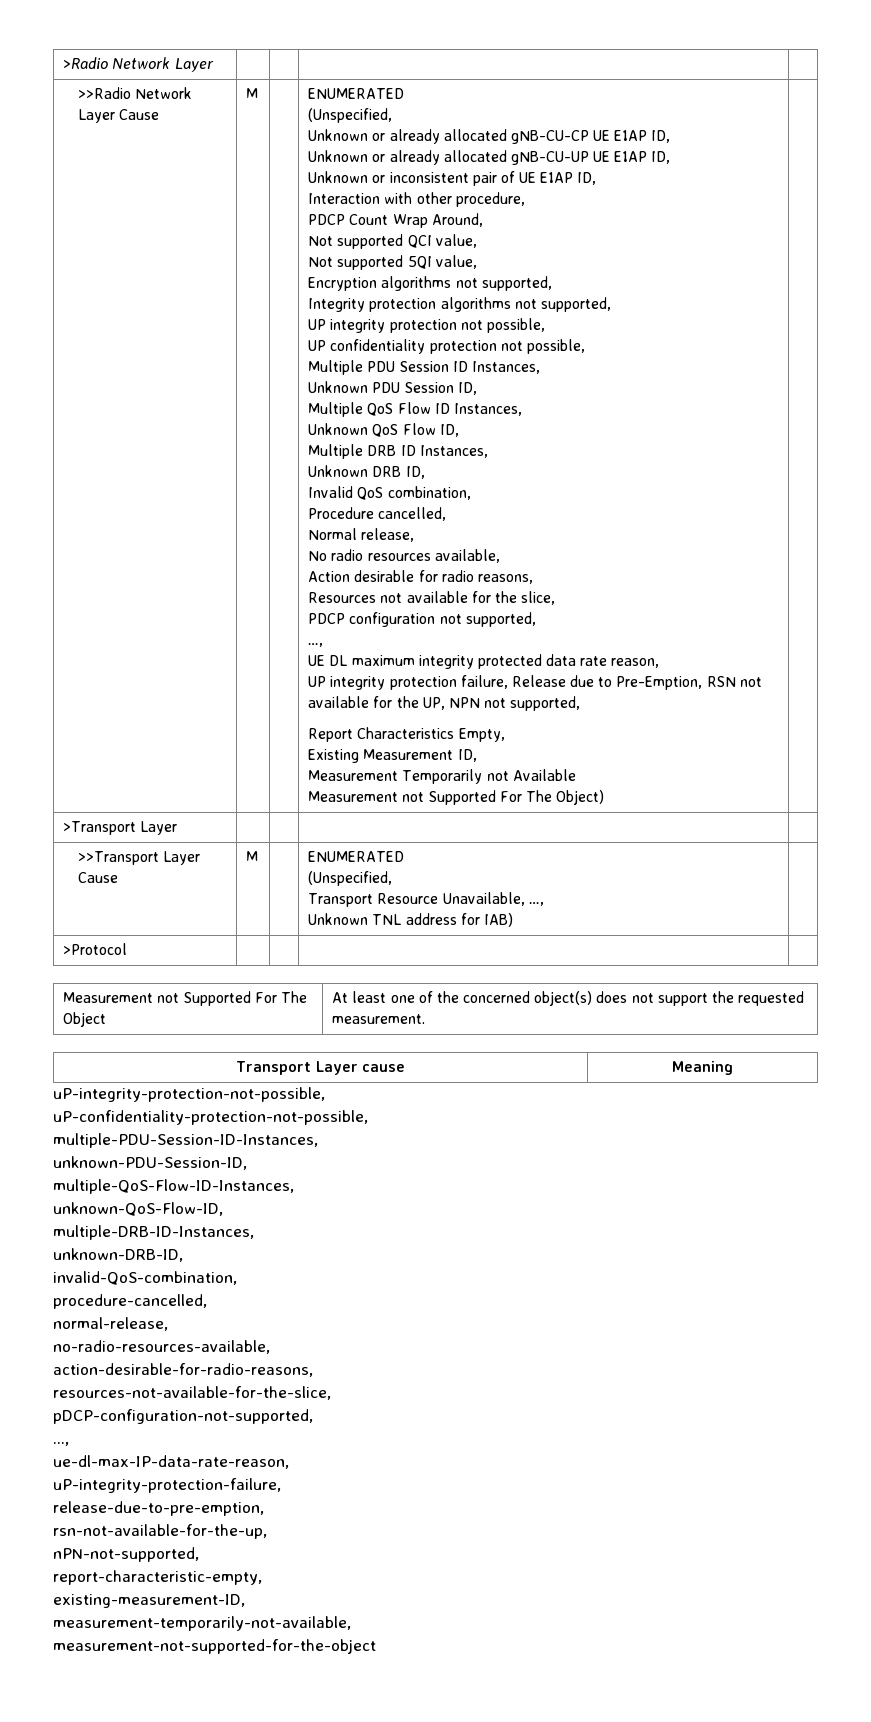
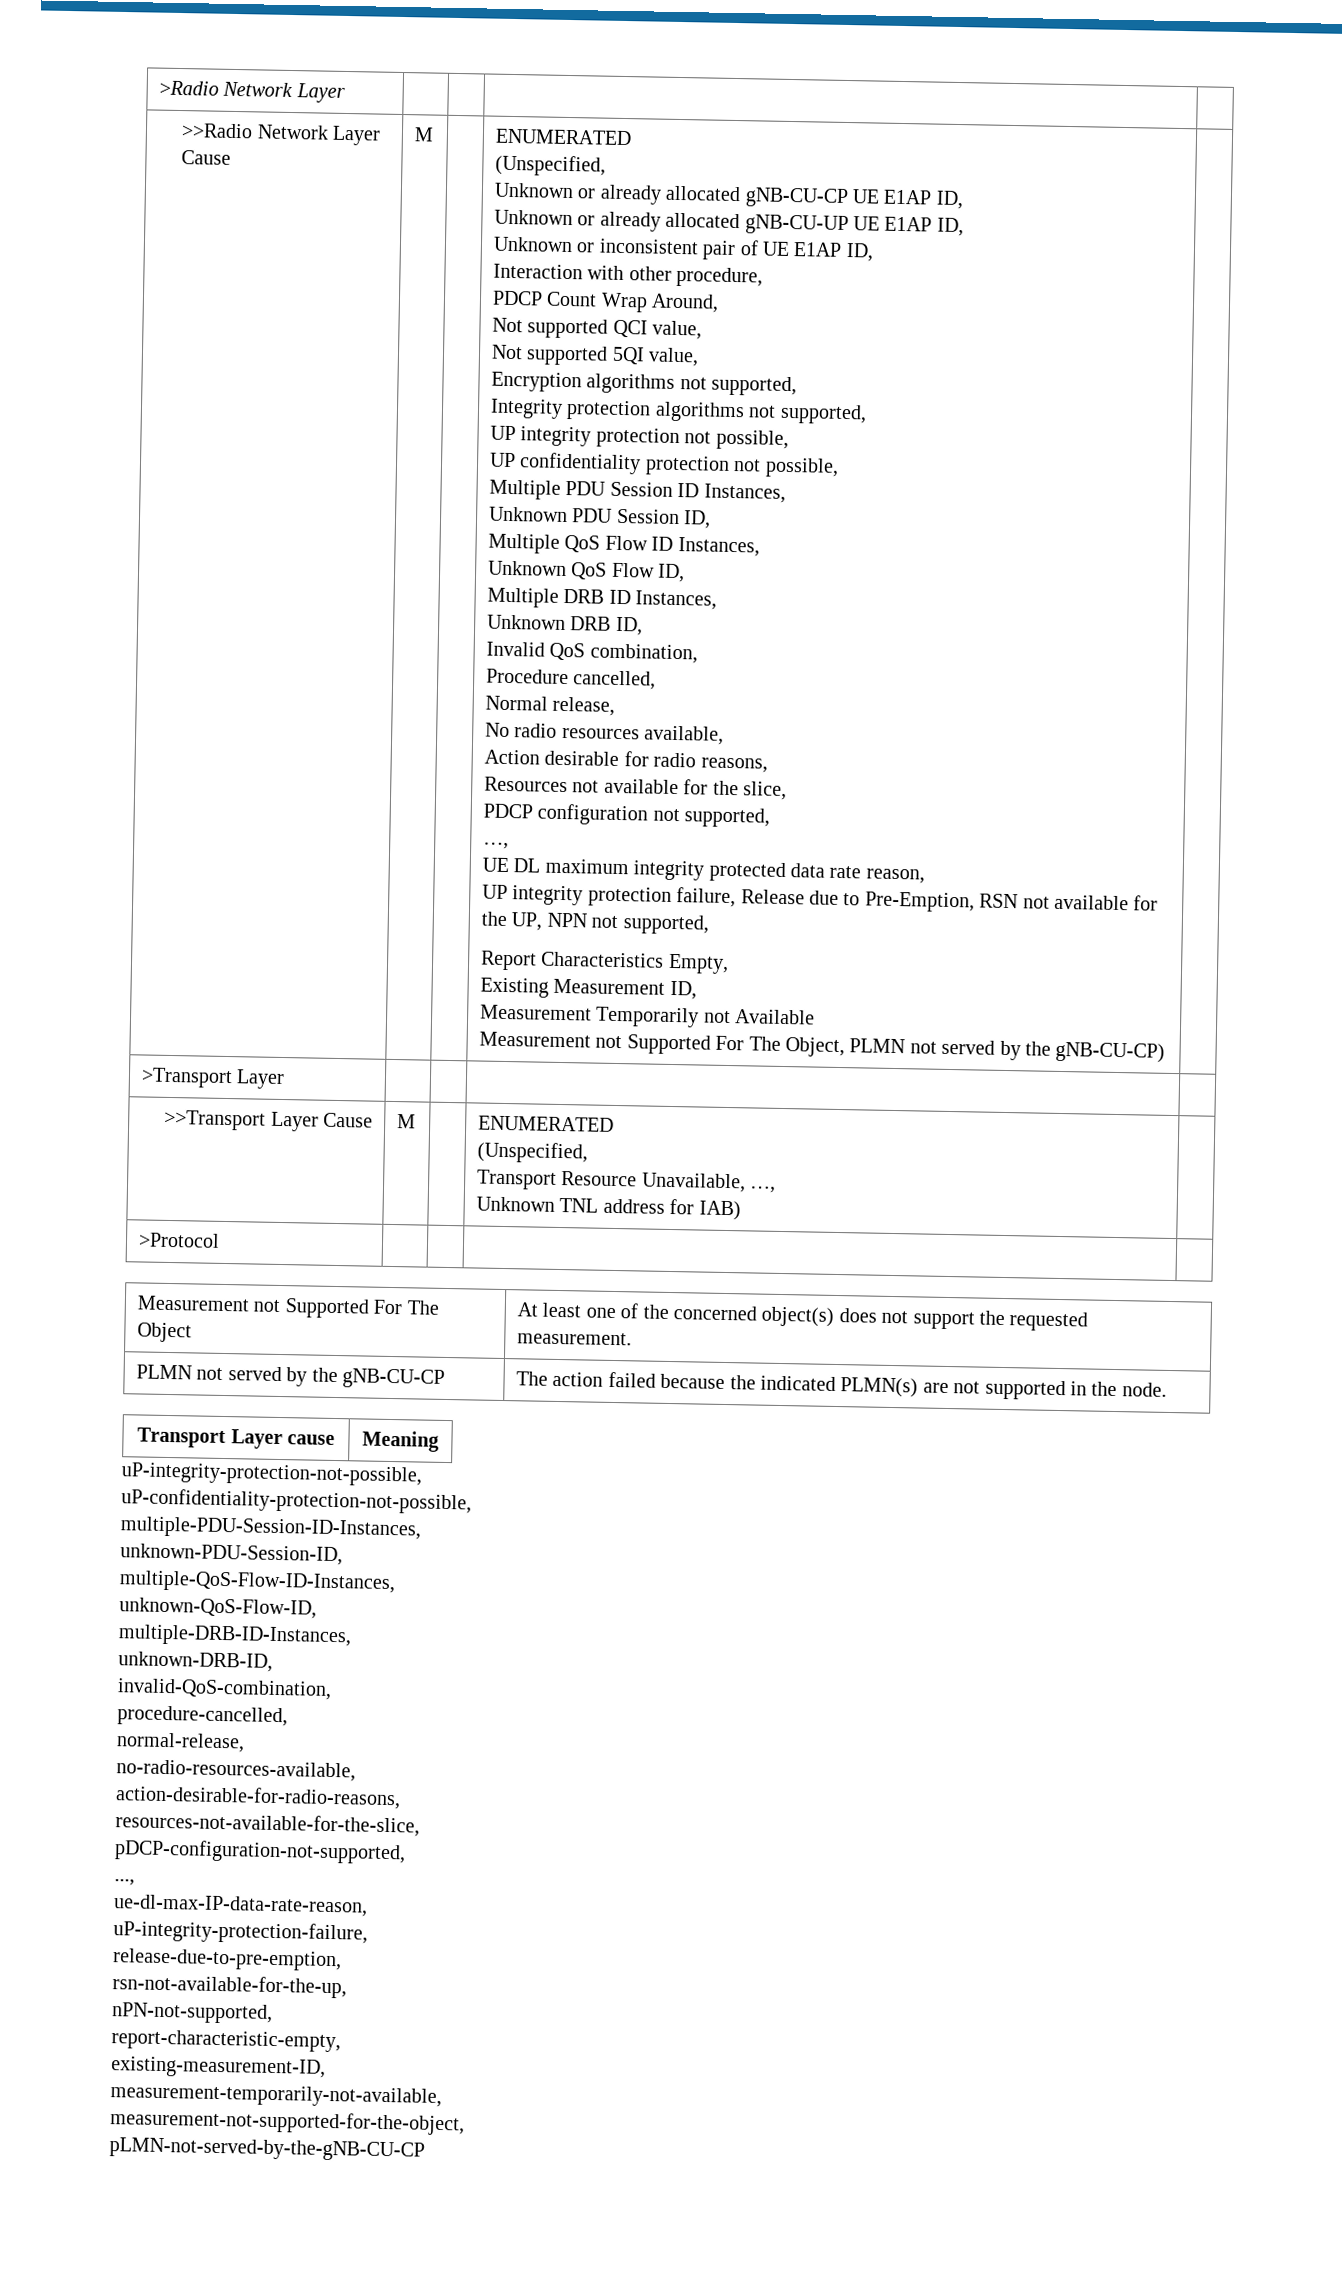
[556,790,605,805] Object) -> [784,1037,1166,1063] Object, PLMN not served by the gNB-CU-CP)
(426, 1019) none -> [135,1364,445,1389] [515,1371,1167,1401] // PLMN not served by the gNB-CU-CP | The action failed because the indicated PLMN(s) are not supported in the node.
[53,1639,376,1654] measurement-not-supported-for-the-object -> [110,2109,465,2136] [109,2137,425,2162] measurement-not-supported-for-the-object, // pLMN-not-served-by-the-gNB-CU-CP

